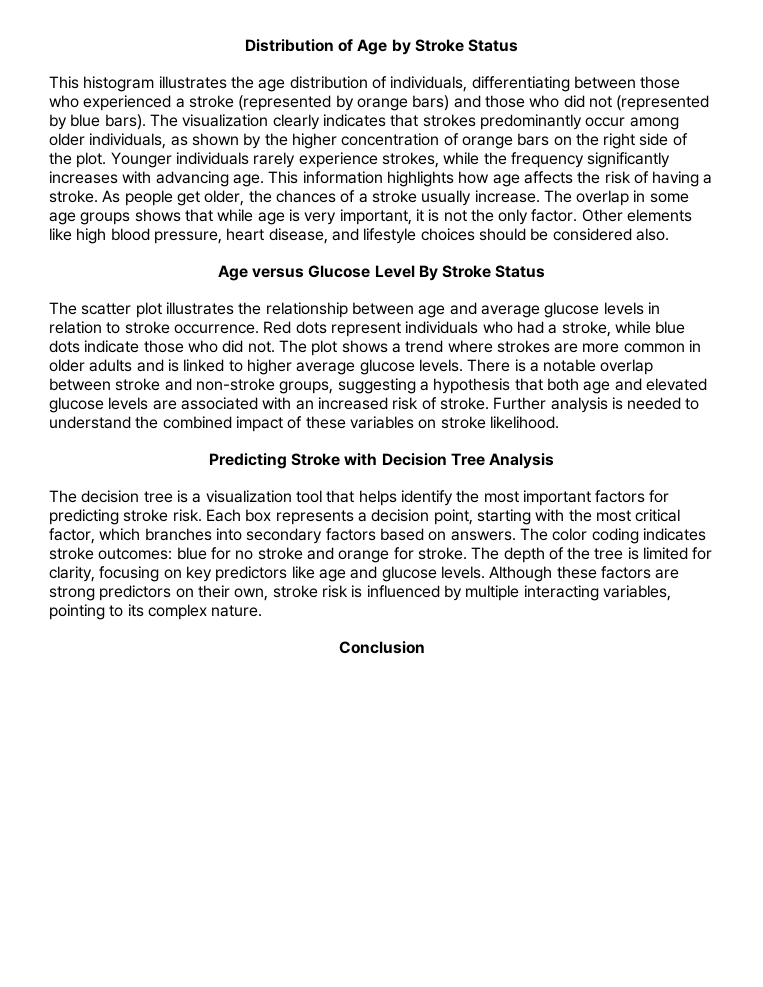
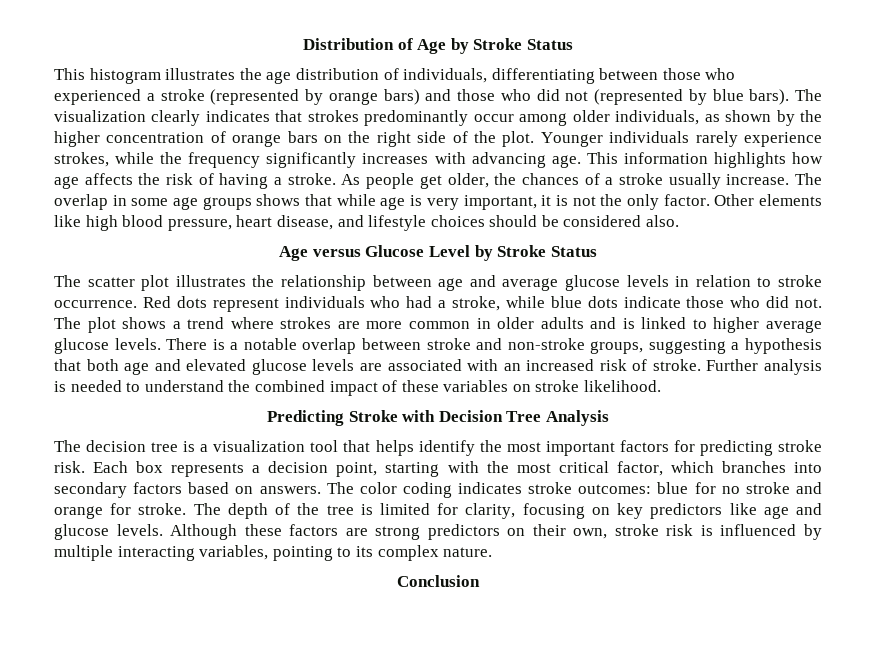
[418,265,438,281] By -> [474,245,493,261] by

